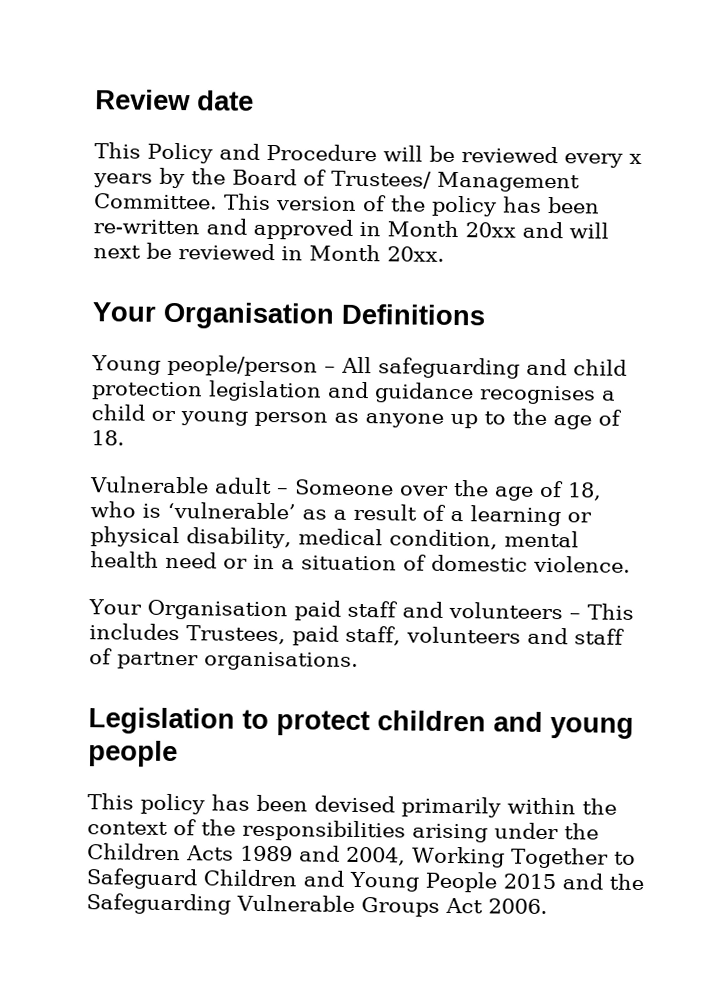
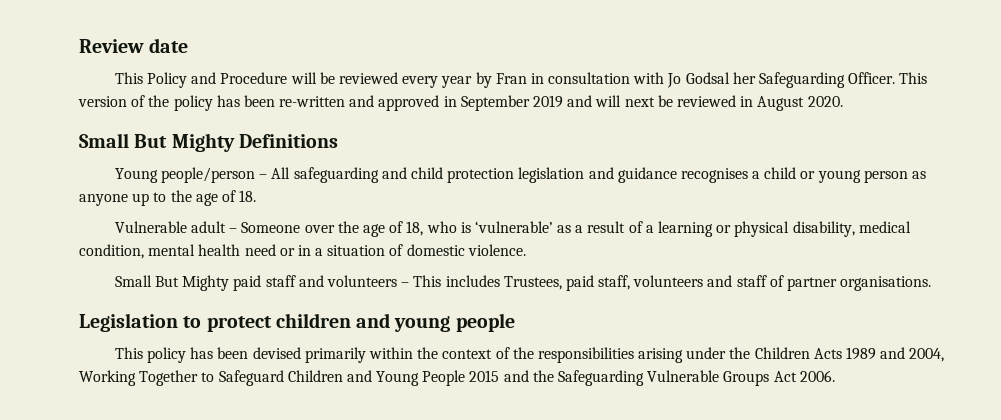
[628,153,642,164] [93,167,580,193] [93,193,218,210] x years by the Board of Trustees/ Management Committee. -> [441,72,896,88] year by Fran in consultation with Jo Godsal her Safeguarding Officer.
[387,220,516,238] Month 20xx -> [460,95,564,111] September 2019
[309,244,445,262] [92,301,334,330] Month 20xx. // Your Organisation -> [757,96,843,111] [79,133,235,152] August 2020. // Small But Mighty
[88,599,288,621] Your Organisation -> [114,275,230,291] Small But Mighty

